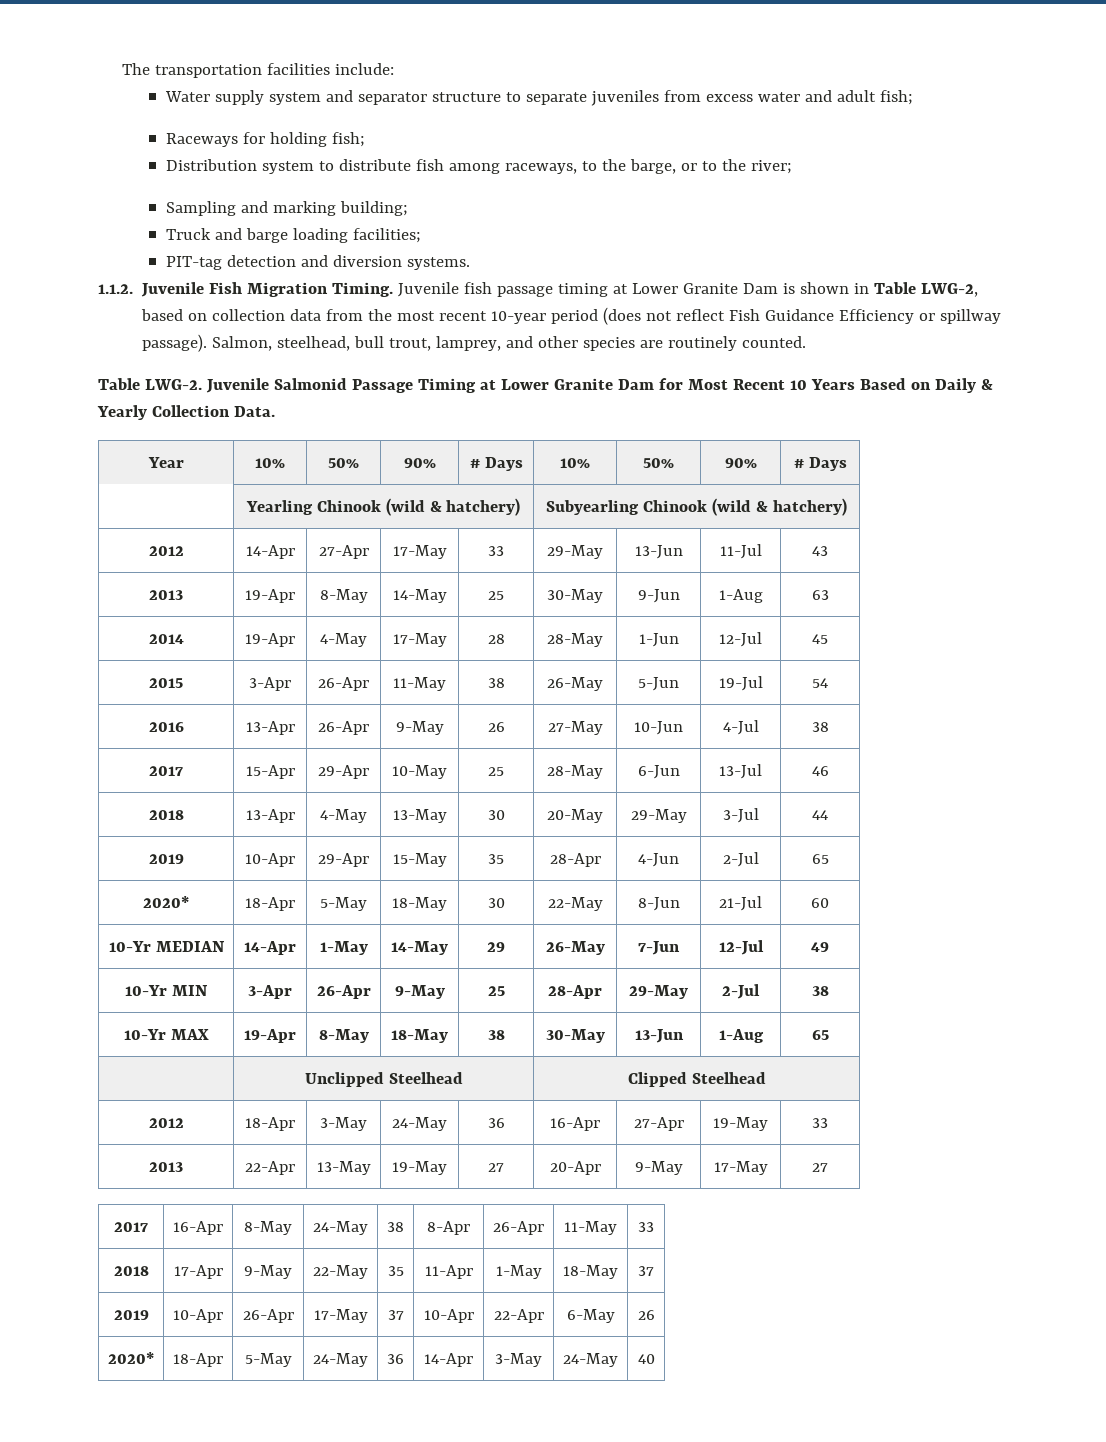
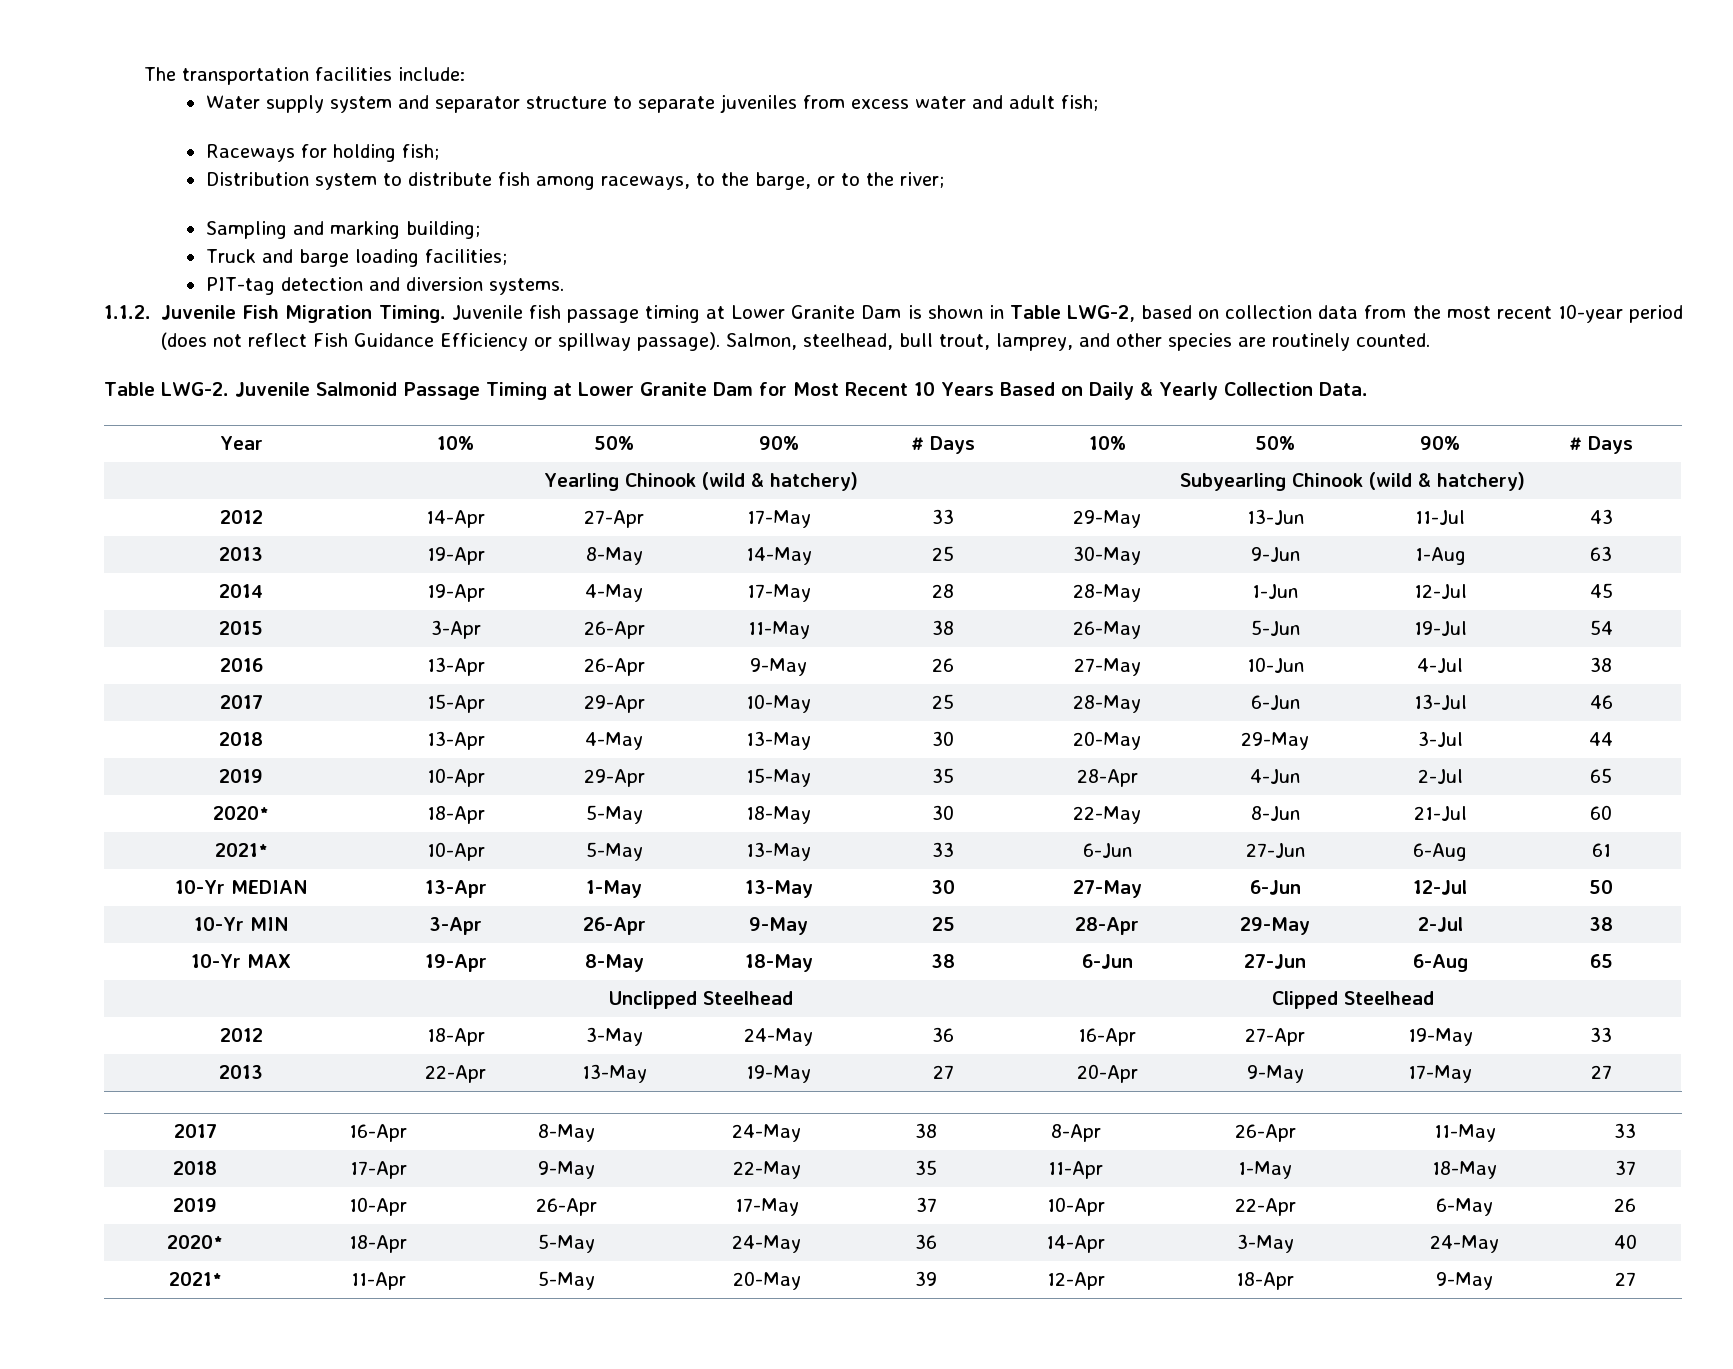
(829, 903) none -> [214,843,268,857] [426,842,485,861] [585,842,643,861] [746,842,811,861] [932,842,954,857] [1082,843,1132,858] [1245,843,1305,858] [1413,843,1467,861] [1591,843,1611,857] // 2021* | 10-Apr | 5-May | 13-May | 33 | 6-Jun | 27-Jun | 6-Aug | 61
[244,941,296,955] [319,941,368,955] [391,941,448,955] [487,942,505,952] [545,941,605,955] [638,941,680,955] [718,940,764,955] [811,942,829,952] 14-Apr | 1-May | 14-May | 29 | 26-May | 7-Jun | 12-Jul | 49 -> [424,880,487,898] [586,880,642,898] [744,880,813,898] [931,880,955,894] [1072,880,1142,898] [1249,880,1301,895] [1413,880,1467,895] [1589,880,1613,894] 13-Apr | 1-May | 13-May | 30 | 27-May | 6-Jun | 12-Jul | 50
[545,1029,605,1043] [634,1029,684,1043] [718,1029,764,1043] 30-May | 13-Jun | 1-Aug -> [1081,954,1133,969] [1244,954,1306,969] [1412,954,1468,972] 6-Jun | 27-Jun | 6-Aug
(655, 1359) none -> [168,1272,222,1286] [350,1272,406,1290] [538,1271,595,1290] [732,1271,801,1290] [915,1271,937,1286] [1046,1272,1105,1290] [1236,1272,1294,1290] [1436,1272,1493,1290] [1614,1272,1636,1286] // 2021* | 11-Apr | 5-May | 20-May | 39 | 12-Apr | 18-Apr | 9-May | 27

